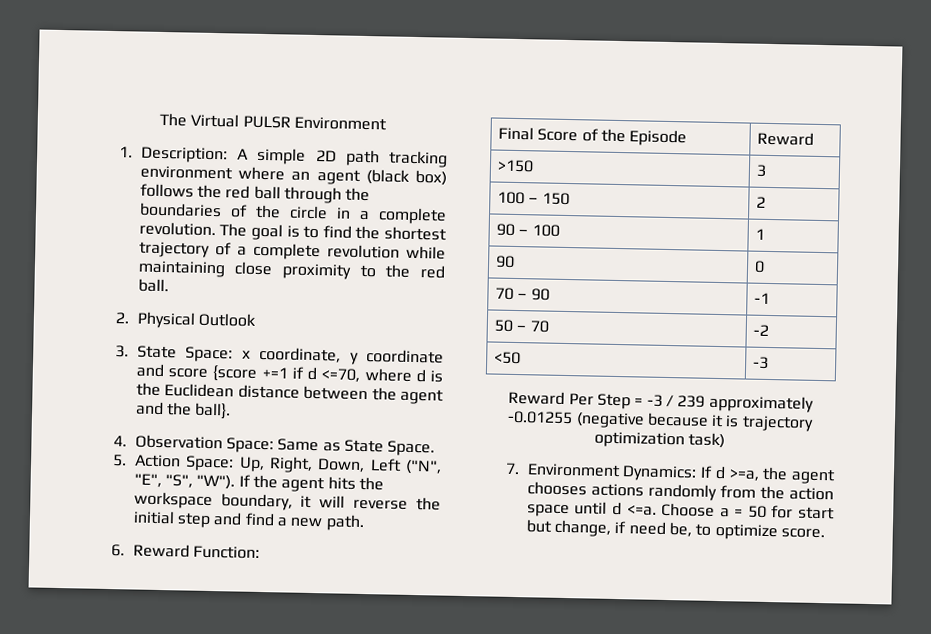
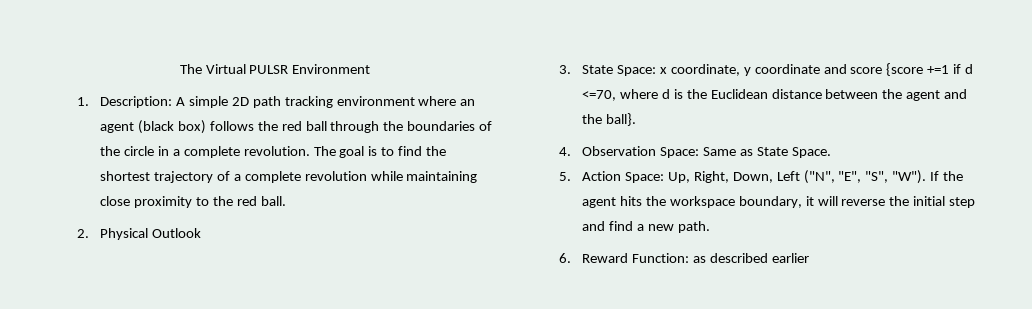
[498,126,688,147] [757,131,815,146] [497,159,535,173] [756,164,768,177] [497,191,570,206] [756,196,767,208] [496,223,560,237] [755,228,766,240] [495,255,516,268] [754,260,766,273] [495,287,550,301] [754,292,771,305] [494,319,549,333] [753,324,770,337] [494,351,522,365] [753,356,770,369] [508,390,814,413] [507,410,814,432] [593,431,726,449] [504,462,836,485] [526,481,834,501] [526,501,835,520] [525,519,825,541] // Final Score of the Episode | Reward // >150 | 3 // 100 – 150 | 2 // 90 – 100 | 1 // 90 | 0 // 70 – 90 | -1 // 50 – 70 | -2 // <50 | -3 // Reward Per Step = -3 / 239 approximately -0.01255 (negative because it is trajectory optimization task) // 7. Environment Dynamics: If d >=a, the agent chooses actions randomly from the action space until d <=a. Choose a = 50 for start but change, if need be, to optimize score. -> [692,253,809,263] as described earlier

